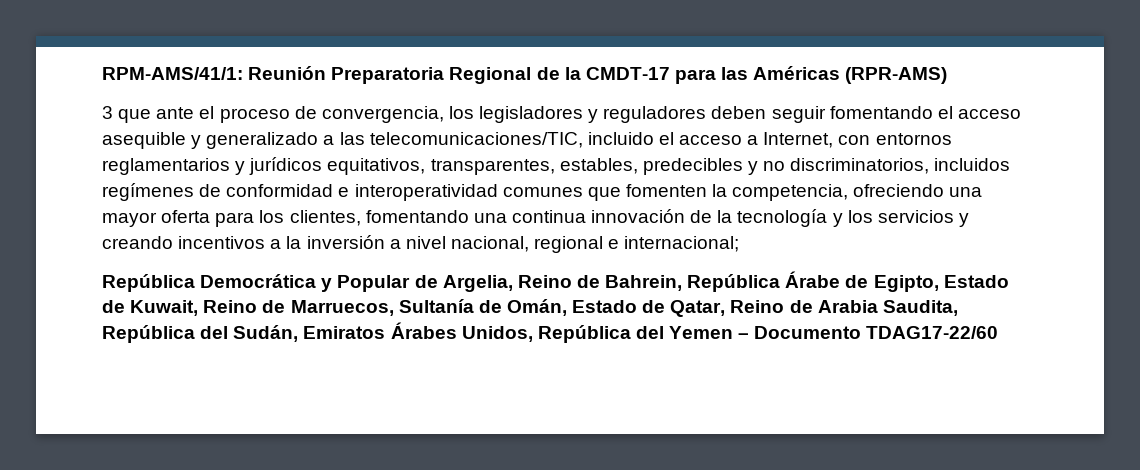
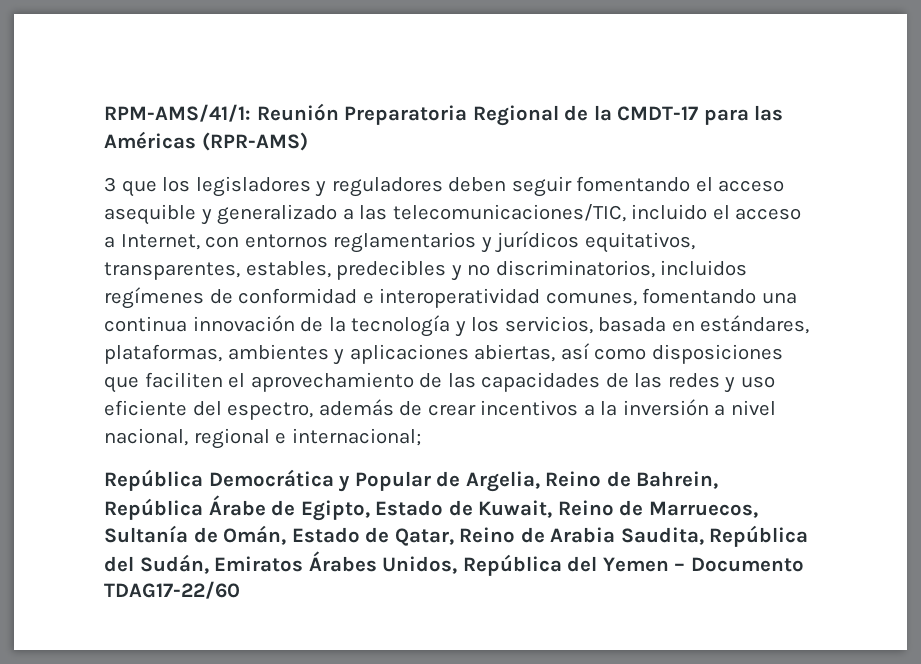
[156,106,444,123] ante el proceso de convergencia, -> (157, 188) none
[502,184,983,201] [102,210,361,227] comunes que fomenten la competencia, ofreciendo una mayor oferta para los clientes, -> [545,292,637,306] comunes,
[877,210,969,227] [102,236,173,249] servicios y creando -> [504,315,810,334] [104,343,783,365] [104,372,775,393] [104,399,476,420] servicios, basada en estándares, plataformas, ambientes y aplicaciones abiertas, así como disposiciones que faciliten el aprovechamiento de las capacidades de las redes y uso eficiente del espectro, además de crear

